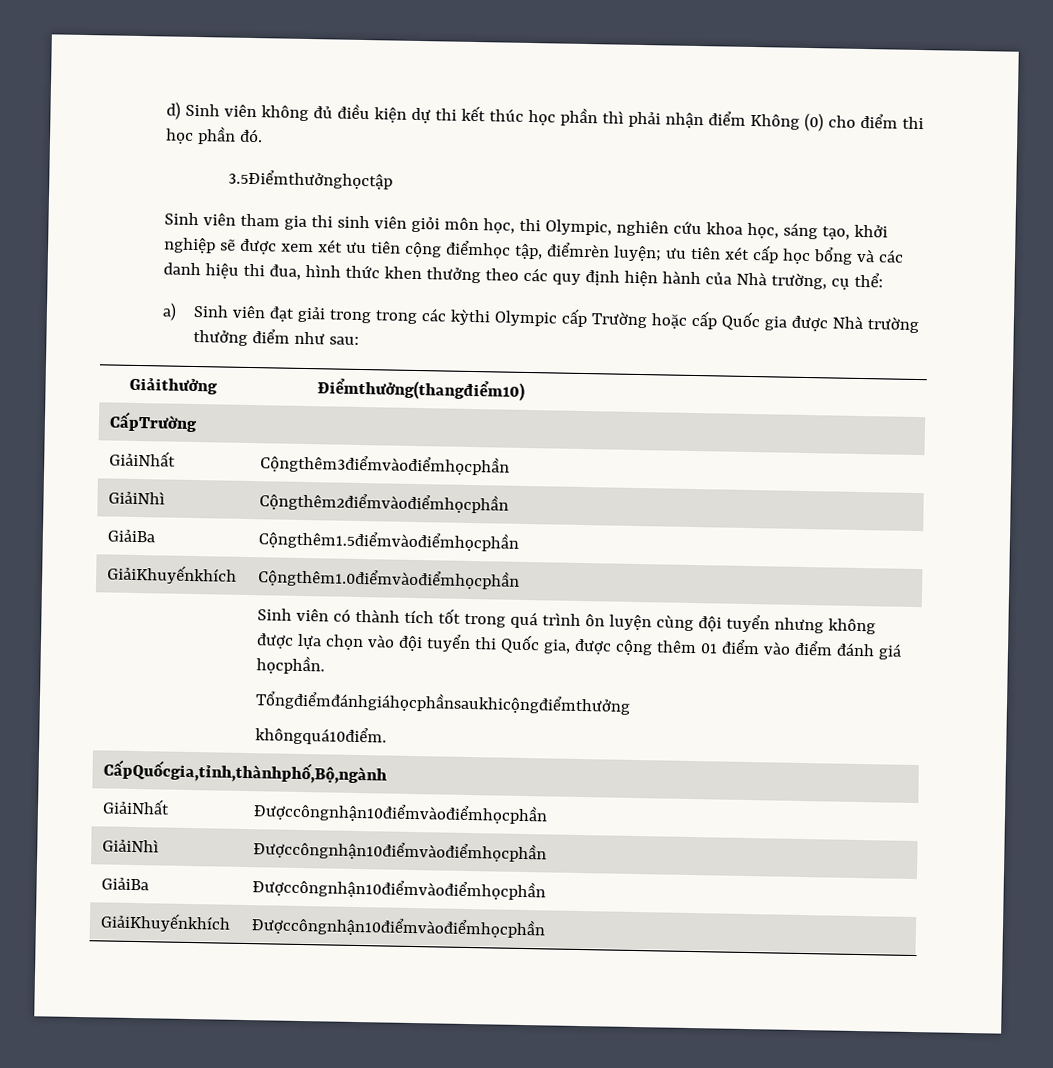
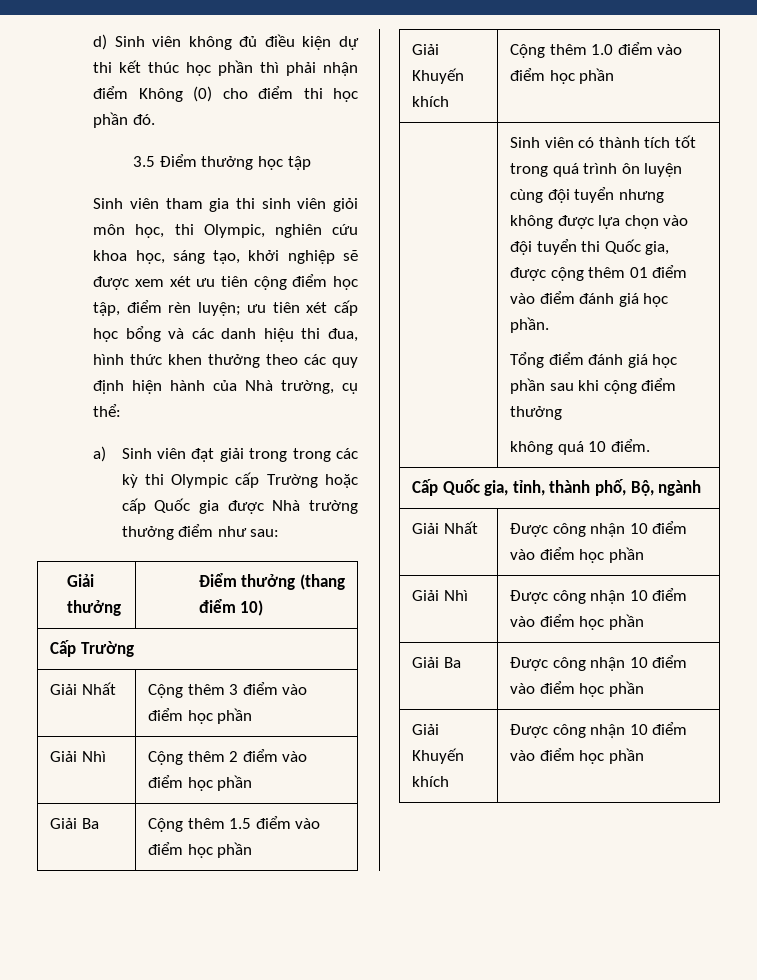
[227,169,393,190] 3.5Điểmthưởnghọctập -> [133,154,311,170] 3.5 Điểm thưởng học tập
[445,240,611,260] điểmhọc tập, điểmrèn -> [292,274,359,290] [93,300,192,316] điểm học tập, điểm rèn
[450,308,492,326] kỳthi -> [121,474,164,488] kỳ thi
[128,377,218,395] [316,378,525,401] [108,411,198,433] [108,450,176,467] [259,453,510,476] [107,490,165,505] [258,491,509,514] [106,529,156,543] [257,529,520,552] [106,564,237,585] [257,567,520,590] Giảithưởng | Điểmthưởng(thangđiểm10) // CấpTrường // GiảiNhất | Cộngthêm3điểmvàođiểmhọcphần // GiảiNhì | Cộngthêm2điểmvàođiểmhọcphần // GiảiBa | Cộngthêm1.5điểmvàođiểmhọcphần // GiảiKhuyếnkhích | Cộngthêm1.0điểmvàođiểmhọcphần -> [66,574,94,587] [66,600,121,616] [198,573,345,590] [198,599,264,616] [50,640,134,657] [50,682,116,695] [148,682,308,698] [148,708,253,724] [50,751,106,762] [148,749,308,765] [148,775,253,791] [50,818,99,829] [148,816,321,832] [148,842,253,858] [412,44,440,55] [412,68,465,84] [412,96,450,107] [510,42,683,58] [510,68,615,84] Giải thưởng | Điểm thưởng (thang điểm 10) // Cấp Trường // Giải Nhất | Cộng thêm 3 điểm vào điểm học phần // Giải Nhì | Cộng thêm 2 điểm vào điểm học phần // Giải Ba | Cộng thêm 1.5 điểm vào điểm học phần // Giải Khuyến khích | Cộng thêm 1.0 điểm vào điểm học phần
[255,655,325,675] [254,690,631,715] [254,726,387,746] [102,759,387,785] [101,798,170,815] [252,801,548,825] [101,838,159,853] [252,839,547,863] [100,877,149,891] [251,877,546,901] [99,912,231,933] [250,915,546,939] họcphần. // Tổngđiểmđánhgiáhọcphầnsaukhicộngđiểmthưởng // khôngquá10điểm. // CấpQuốcgia,tỉnh,thànhphố,Bộ,ngành // GiảiNhất | Đượccôngnhận10điểmvàođiểmhọcphần // GiảiNhì | Đượccôngnhận10điểmvàođiểmhọcphần // GiảiBa | Đượccôngnhận10điểmvàođiểmhọcphần // GiảiKhuyếnkhích | Đượccôngnhận10điểmvàođiểmhọcphần -> [643,293,669,307] [510,317,550,333] [510,352,678,368] [510,378,677,394] [510,406,563,420] [510,439,650,455] [412,479,702,496] [412,521,478,534] [510,521,688,537] [510,547,644,563] [412,590,468,601] [510,588,688,604] [510,614,644,630] [412,657,461,668] [510,655,688,671] [510,681,644,697] [412,724,440,735] [412,748,465,764] [412,776,450,787] [510,722,688,738] [510,748,644,764] học phần. // Tổng điểm đánh giá học phần sau khi cộng điểm thưởng // không quá 10 điểm. // Cấp Quốc gia, tỉnh, thành phố, Bộ, ngành // Giải Nhất | Được công nhận 10 điểm vào điểm học phần // Giải Nhì | Được công nhận 10 điểm vào điểm học phần // Giải Ba | Được công nhận 10 điểm vào điểm học phần // Giải Khuyến khích | Được công nhận 10 điểm vào điểm học phần

